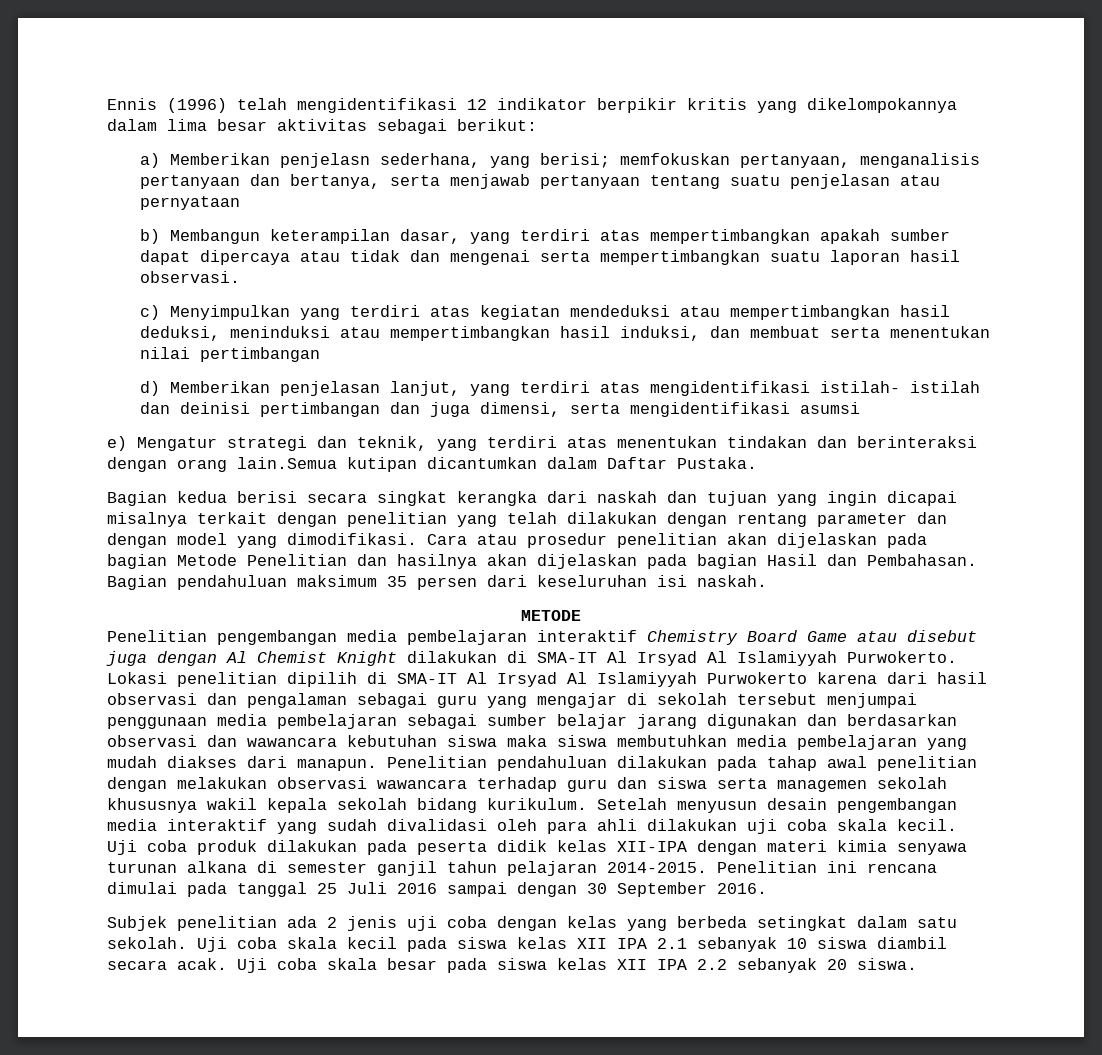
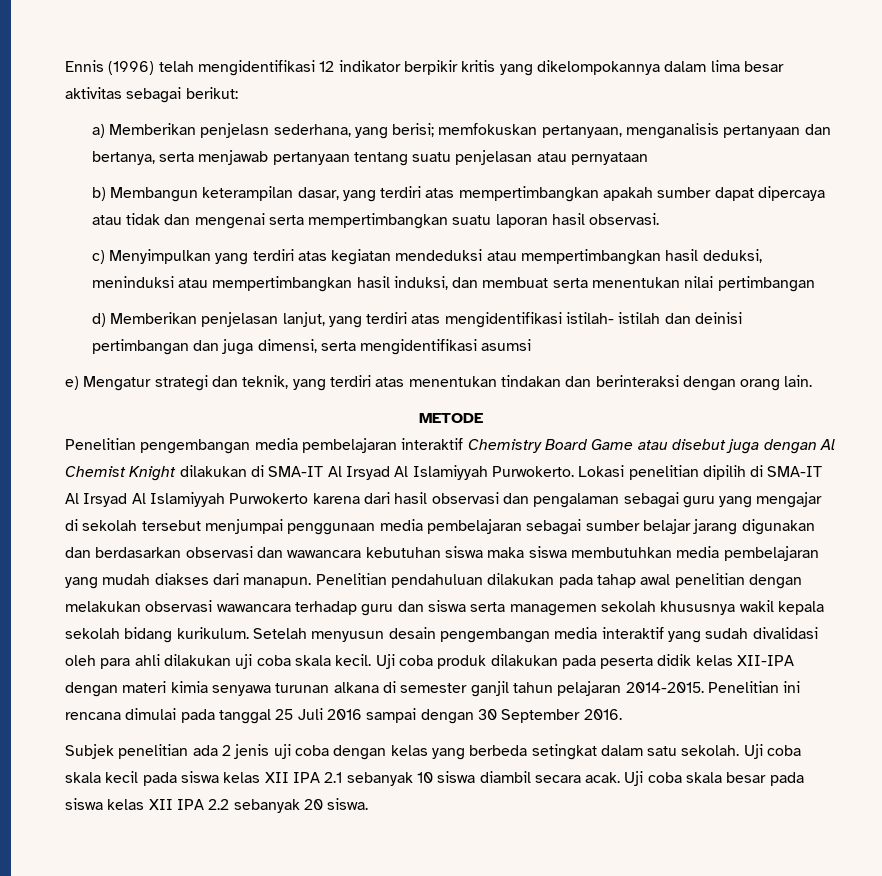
[237,457,757,472] [107,491,957,506] [107,512,947,527] [107,533,927,548] [107,554,977,569] [107,575,767,590] lain.Semua kutipan dicantumkan dalam Daftar Pustaka. // Bagian kedua berisi secara singkat kerangka dari naskah dan tujuan yang ingin dicapai misalnya terkait dengan penelitian yang telah dilakukan dengan rentang parameter dan dengan model yang dimodifikasi. Cara atau prosedur penelitian akan dijelaskan pada bagian Metode Penelitian dan hasilnya akan dijelaskan pada bagian Hasil dan Pembahasan. Bagian pendahuluan maksimum 35 persen dari keseluruhan isi naskah. -> [784,375,813,387] lain.

